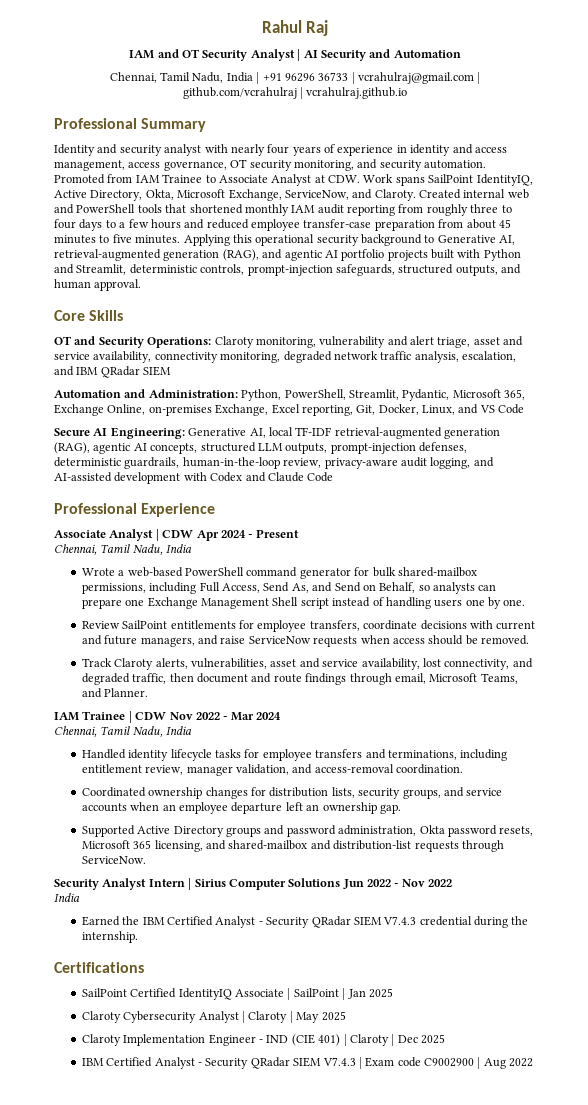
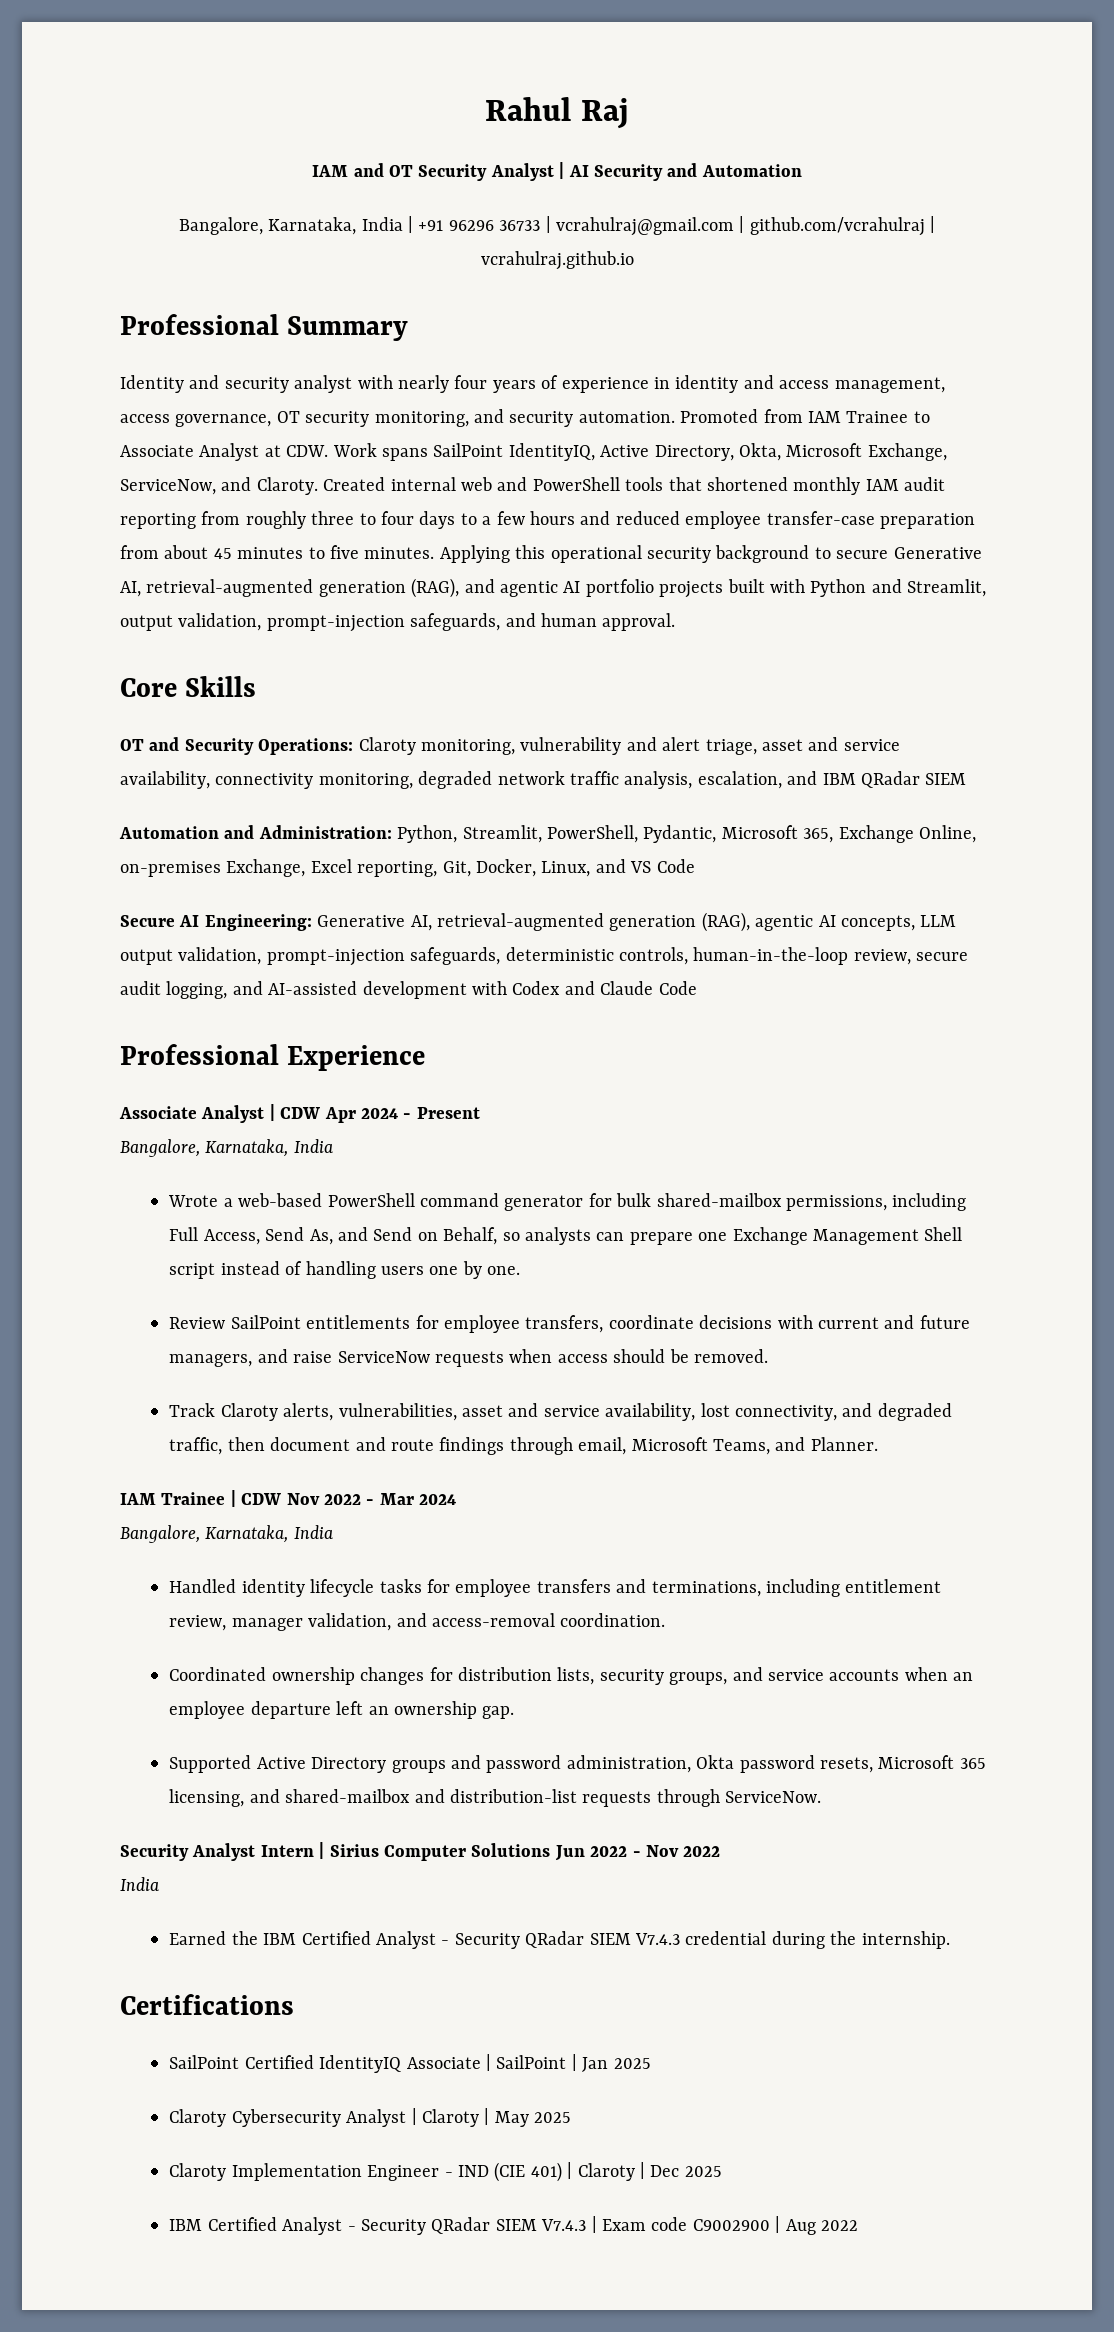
[109,72,224,83] Chennai, Tamil Nadu, -> [178,217,357,235] Bangalore, Karnataka,
(435, 239) none -> [836,550,889,559] secure
[129,264,498,276] deterministic controls, prompt-injection safeguards, structured outputs, -> [120,613,501,632] output validation, prompt-injection safeguards,
[284,389,399,400] PowerShell, Streamlit, -> [462,825,638,843] Streamlit, PowerShell,
[268,427,332,436] local TF-IDF -> (432, 923) none
[200,442,467,454] [54,457,180,469] structured LLM outputs, prompt-injection defenses, deterministic guardrails, -> [920,915,957,927] [120,947,688,966] LLM output validation, prompt-injection safeguards, deterministic controls,
[324,458,398,469] privacy-aware -> [916,952,969,961] secure
[54,544,163,555] Chennai, Tamil Nadu, -> [120,1139,289,1157] Bangalore, Karnataka,
[54,726,163,737] Chennai, Tamil Nadu, -> [120,1525,289,1543] Bangalore, Karnataka,

